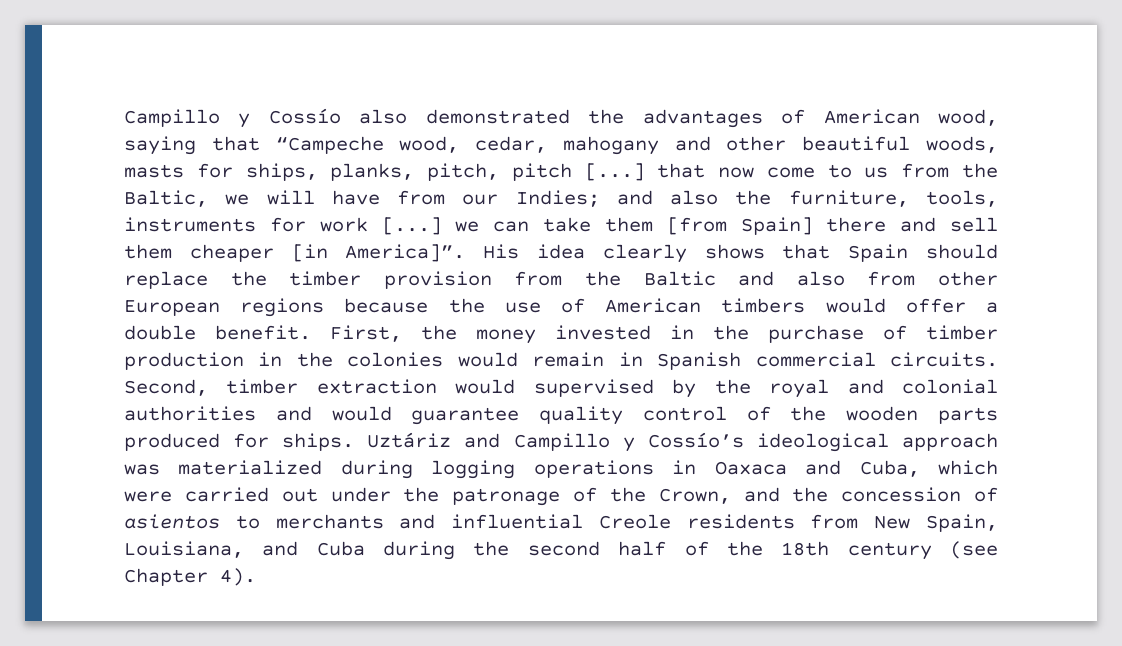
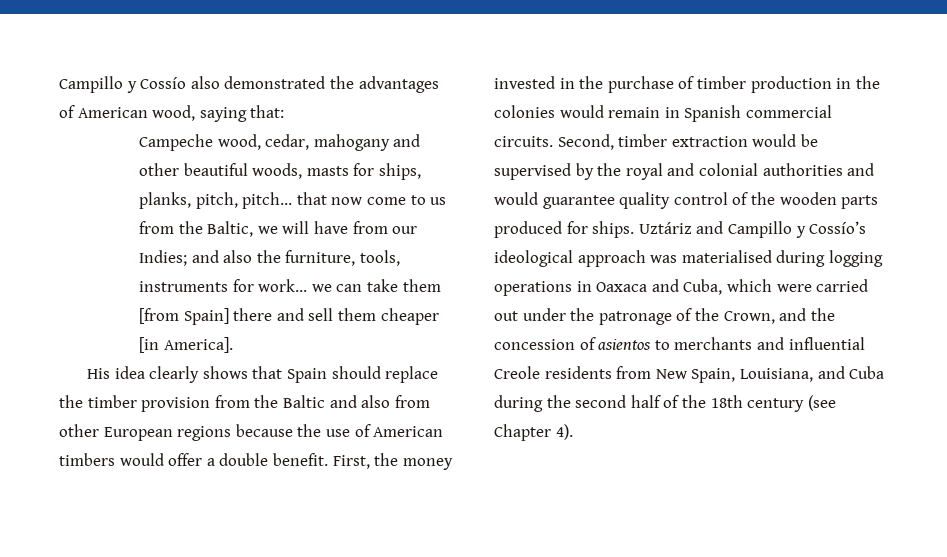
[211,136,384,154] that “Campeche -> [250,105,285,118] [138,134,213,151] that: // Campeche
[511,163,645,181] pitch [...] -> [242,192,293,209] pitch...
[319,217,442,235] work [...] -> [258,279,308,292] work...
[345,244,466,262] America]”. -> [163,337,233,353] America]. //
(516, 386) none -> [800,134,818,147] be
[178,460,323,475] materialized -> [681,250,772,263] materialised

